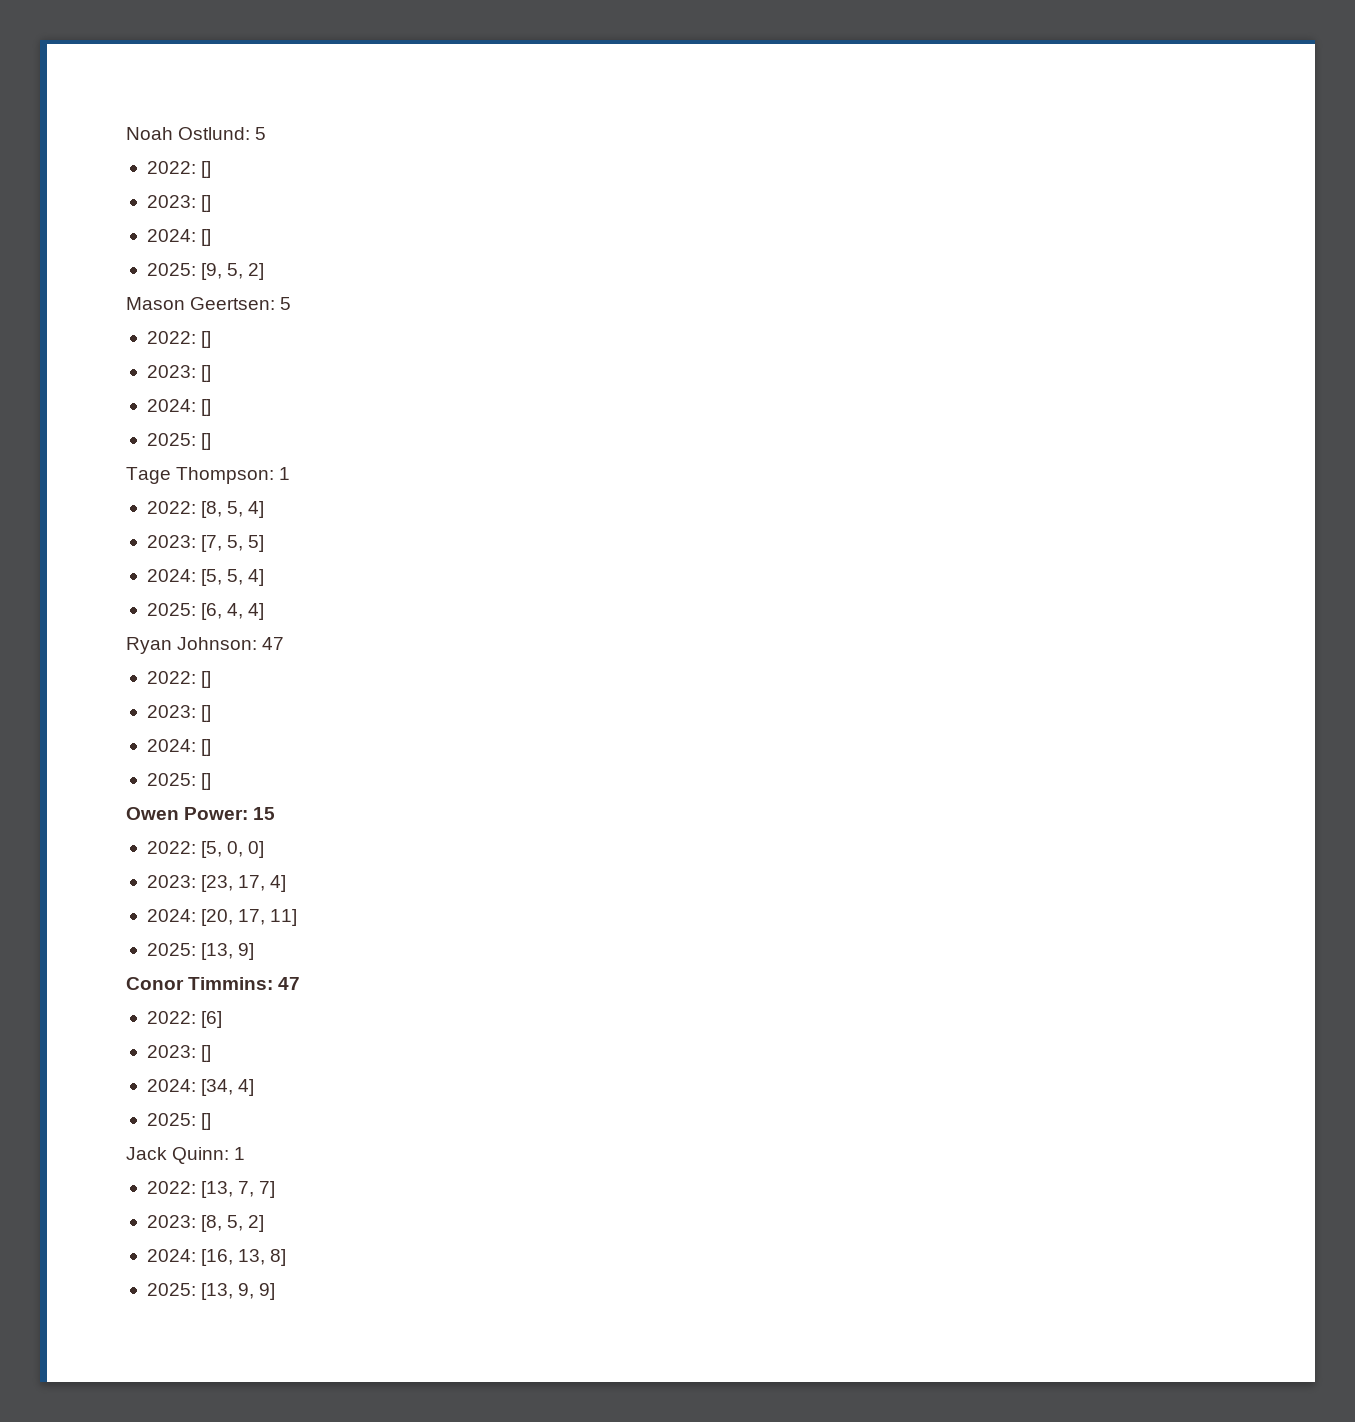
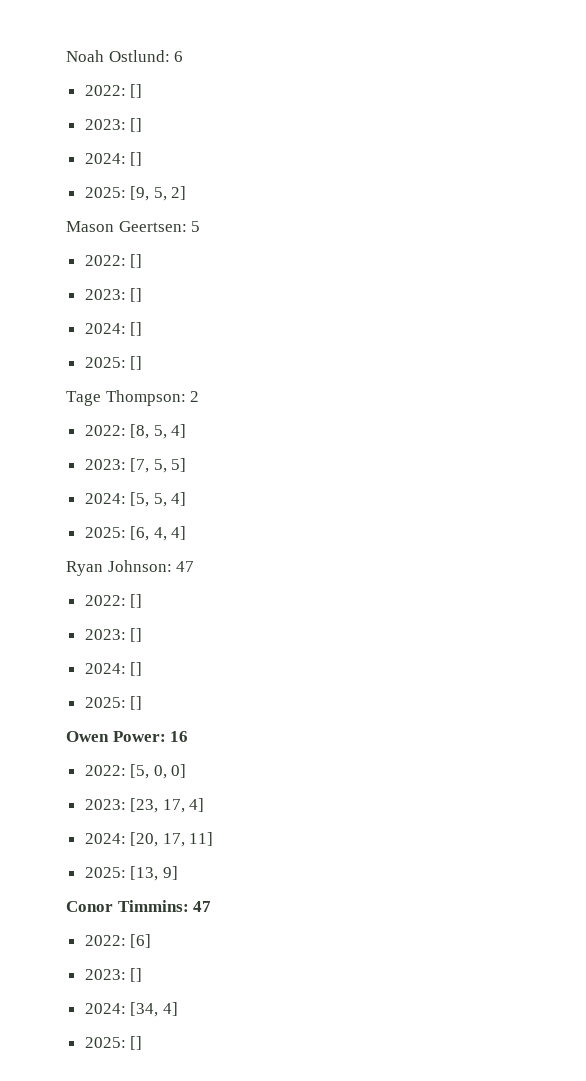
[255,127,267,140] 5 -> [174,51,184,62] 6
[279,467,291,480] 1 -> [190,391,200,402] 2
[253,807,276,820] 15 -> [170,731,189,742] 16
[126,1147,246,1164] [146,1181,276,1198] [146,1215,265,1232] [146,1249,287,1266] [146,1283,276,1300] // Jack Quinn: 1 // 2022: [13, 7, 7] // 2023: [8, 5, 2] // 2024: [16, 13, 8] // 2025: [13, 9, 9] -> (143, 1043) none

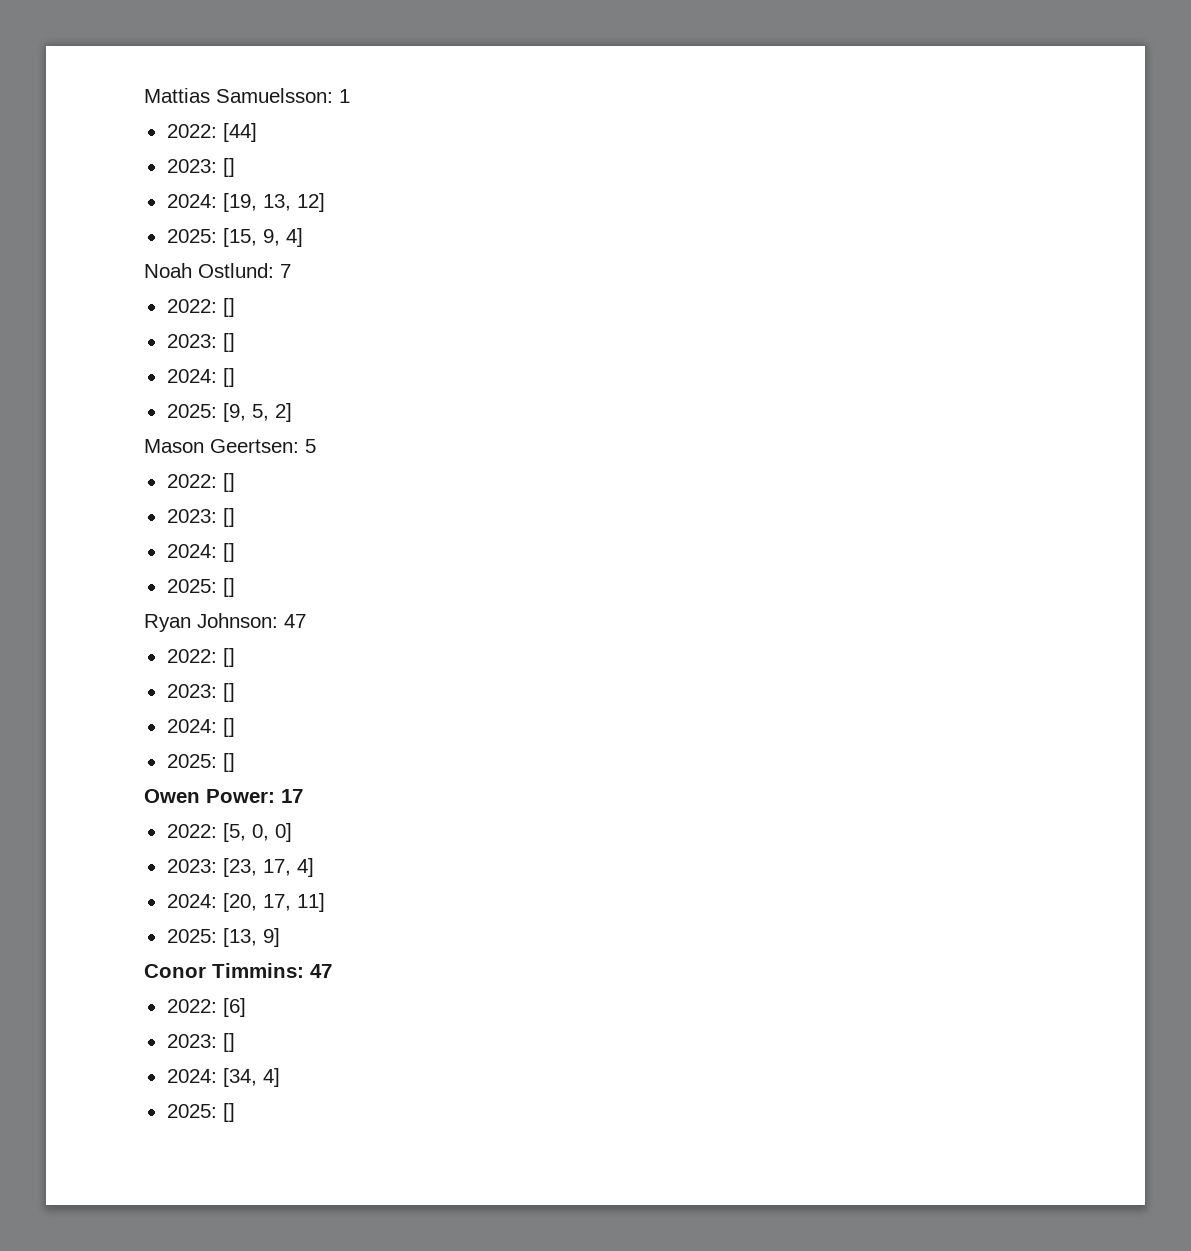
(66, 56) none -> [144,88,350,103] [166,123,257,142] [166,158,235,177] [166,193,325,212] [166,228,303,247] Mattias Samuelsson: 1 // 2022: [44] // 2023: [] // 2024: [19, 13, 12] // 2025: [15, 9, 4] //
[174,51,184,62] 6 -> [280,264,291,278] 7
[66,390,200,406] [84,424,187,439] [84,458,187,473] [84,492,187,507] [84,526,187,541] // Tage Thompson: 2 // 2022: [8, 5, 4] // 2023: [7, 5, 5] // 2024: [5, 5, 4] // 2025: [6, 4, 4] -> (235, 587) none
[170,731,189,742] 16 -> [281,789,303,803] 17

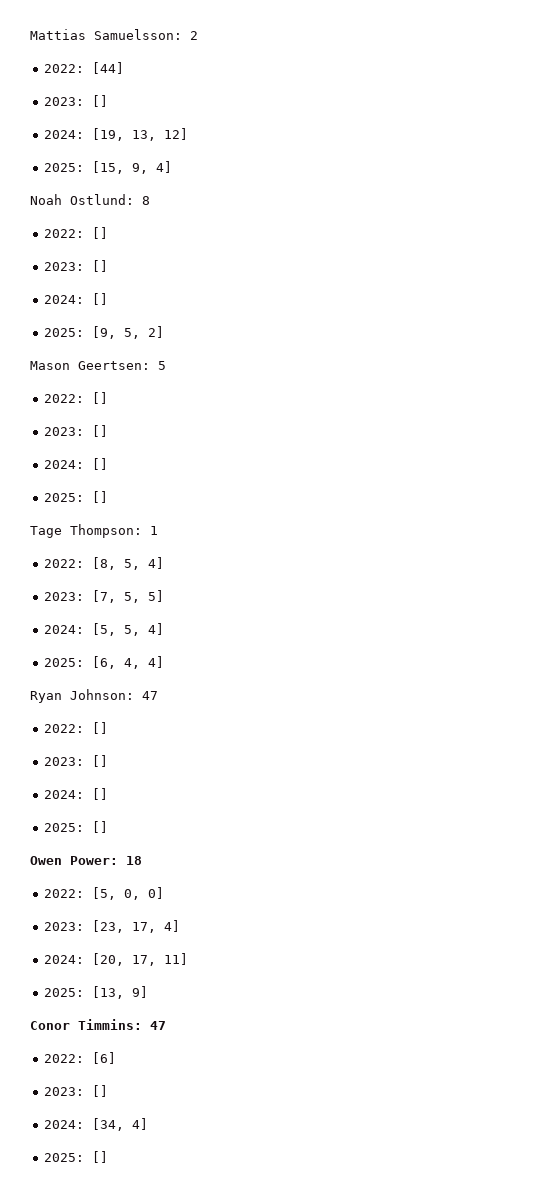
[339,89,350,103] 1 -> [190,31,198,40] 2
[280,264,291,278] 7 -> [142,196,150,205] 8
(235, 587) none -> [30,524,158,538] [44,557,165,570] [44,590,165,603] [44,623,165,636] [44,656,165,669] // Tage Thompson: 1 // 2022: [8, 5, 4] // 2023: [7, 5, 5] // 2024: [5, 5, 4] // 2025: [6, 4, 4]
[281,789,303,803] 17 -> [126,856,142,865] 18

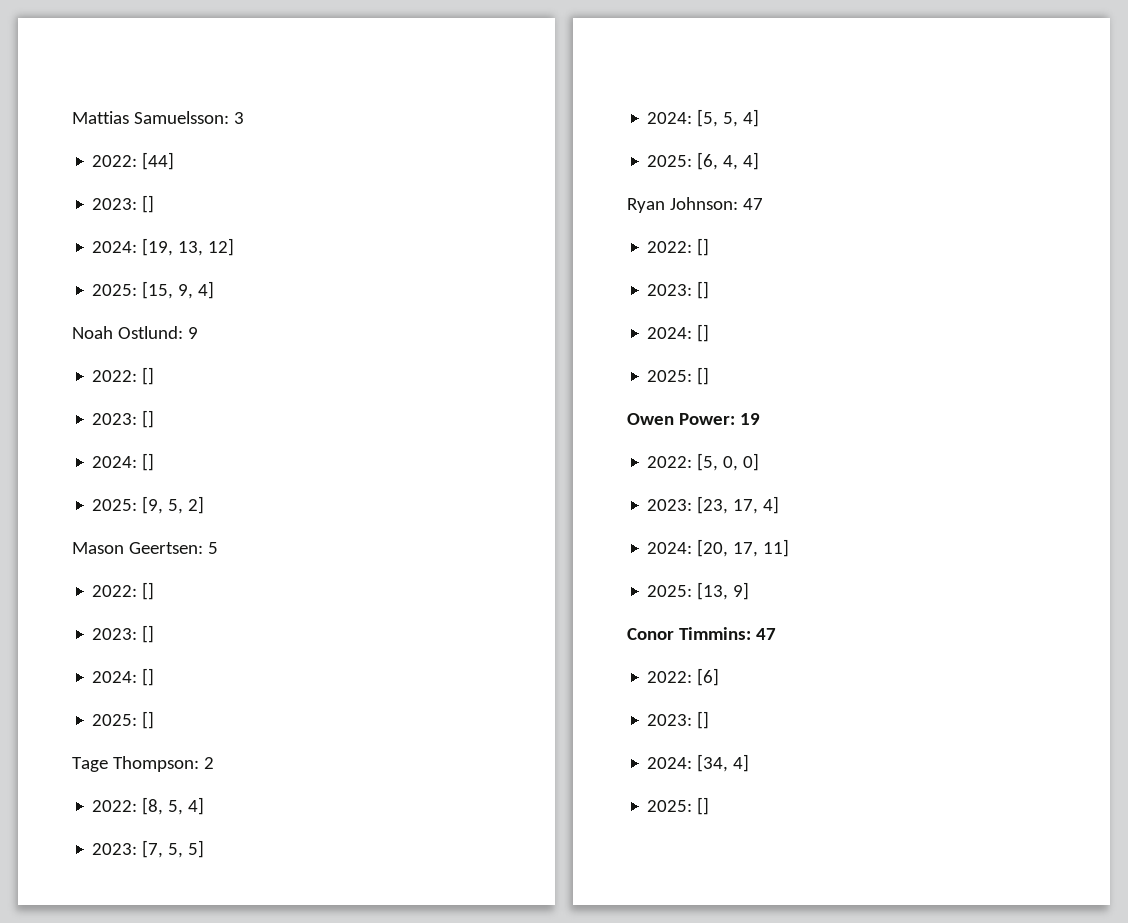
[190,31,198,40] 2 -> [233,112,244,124] 3
[142,196,150,205] 8 -> [187,327,198,339] 9
[150,526,158,535] 1 -> [203,757,214,769] 2
[126,856,142,865] 18 -> [739,413,760,425] 19

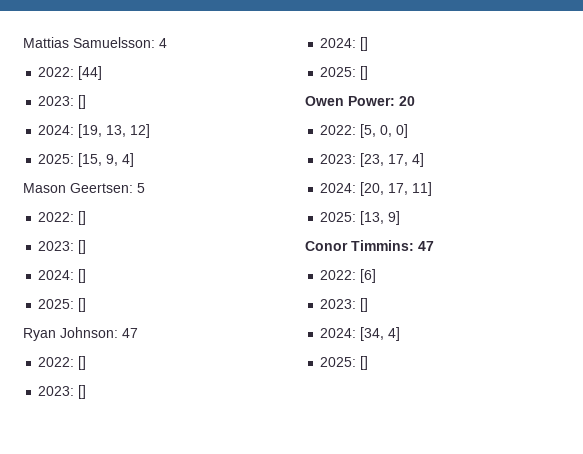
[233,112,244,124] 3 -> [159,38,167,48] 4
[72,326,198,339] [92,367,155,385] [92,410,155,428] [92,453,155,471] [92,496,205,514] // Noah Ostlund: 9 // 2022: [] // 2023: [] // 2024: [] // 2025: [9, 5, 2] -> (135, 160) none
[72,756,214,772] [92,797,205,815] [92,840,205,858] [647,109,760,127] [647,152,760,170] // Tage Thompson: 2 // 2022: [8, 5, 4] // 2023: [7, 5, 5] // 2024: [5, 5, 4] // 2025: [6, 4, 4] -> (87, 305) none
[739,413,760,425] 19 -> [399,96,415,106] 20

